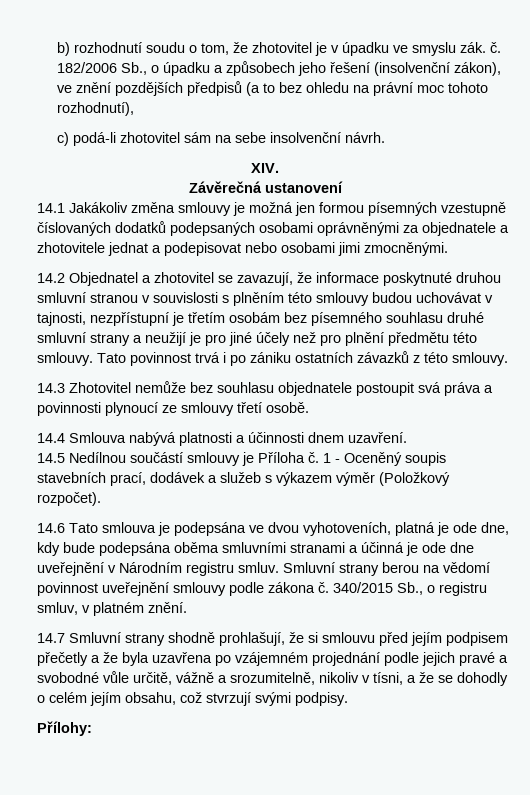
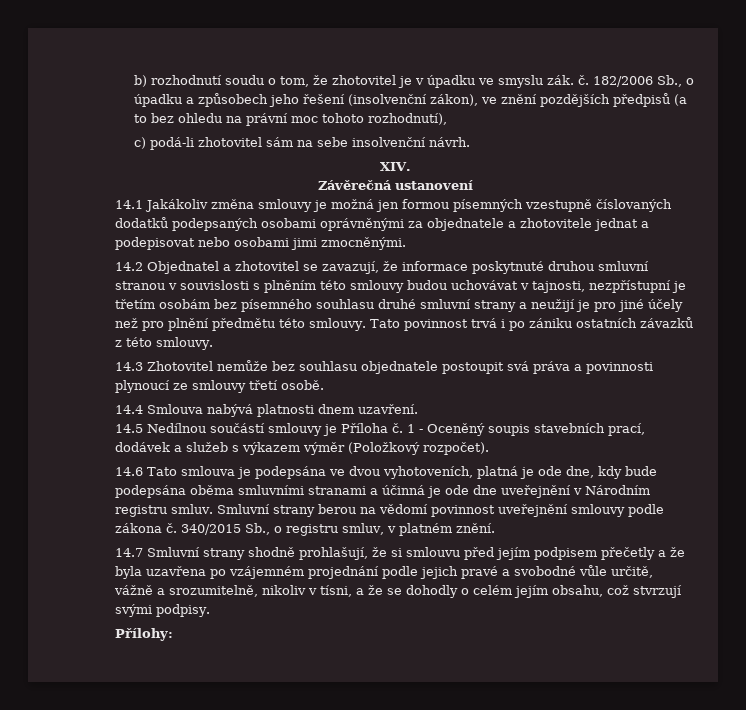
[236,432,305,443] a účinnosti -> (314, 410) none

